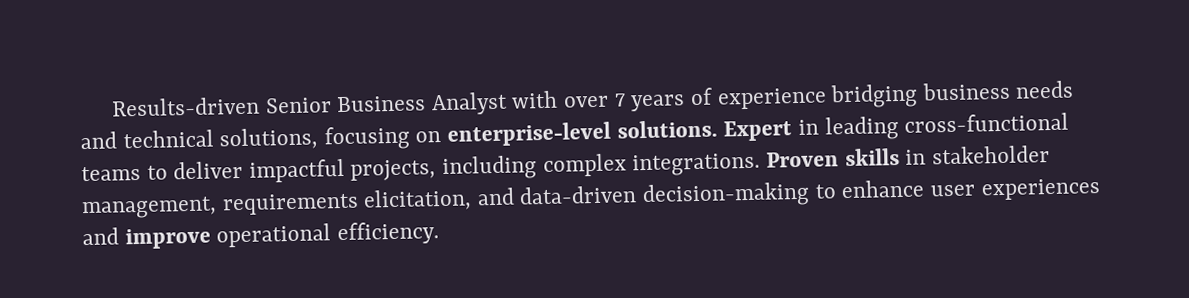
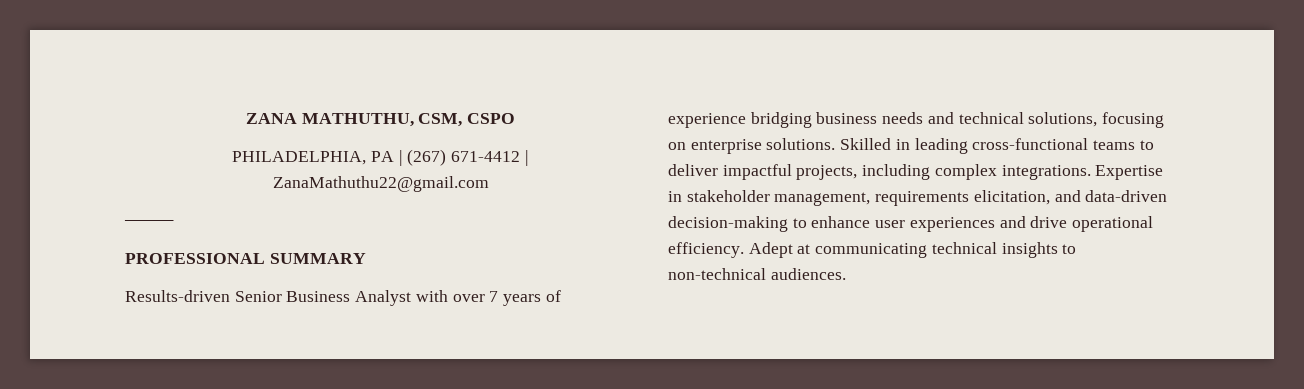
(111, 106) none -> [245,113,516,127] [232,149,529,166] [272,176,489,192] [124,220,174,226] [125,253,366,264] ZANA MATHUTHU, CSM, CSPO // PHILADELPHIA, PA | (267) 671-4412 | ZanaMathuthu22@gmail.com // ──── // PROFESSIONAL SUMMARY //
[447,119,793,147] enterprise-level solutions. Expert -> [690,138,892,154] enterprise solutions. Skilled
[765,147,900,168] Proven skills -> [1095,165,1164,180] Expertise
[124,227,211,250] improve -> [1030,216,1068,228] drive
(439, 233) none -> [748,242,1077,258] [668,268,846,280] Adept at communicating technical insights to non-technical audiences.

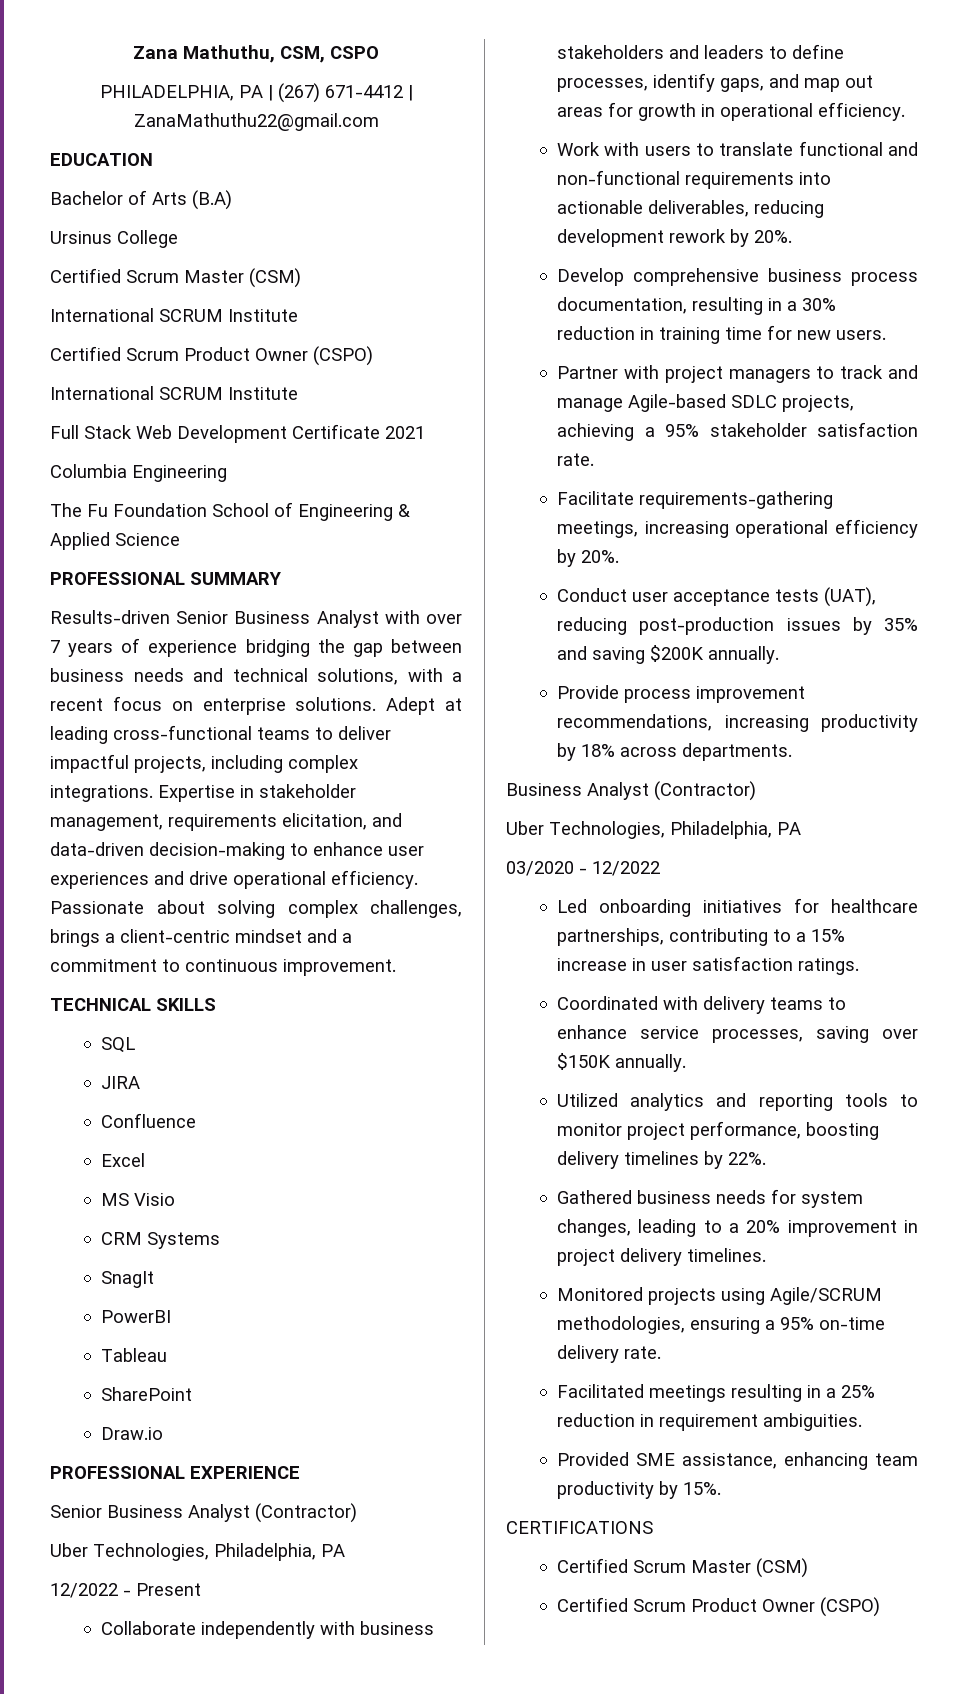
[245,113,414,127] ZANA MATHUTHU, -> [133,45,275,63] Zana Mathuthu,
[124,220,174,226] ──── -> [50,153,153,166] [50,190,232,210] [50,230,178,248] [50,268,301,288] [50,308,298,322] [50,346,373,366] [50,386,298,400] [50,424,425,443] [50,464,227,482] [50,502,410,521] [50,532,180,550] EDUCATION // Bachelor of Arts (B.A) // Ursinus College // Certified Scrum Master (CSM) // International SCRUM Institute // Certified Scrum Product Owner (CSPO) // International SCRUM Institute // Full Stack Web Development Certificate 2021 // Columbia Engineering // The Fu Foundation School of Engineering & Applied Science
(812, 120) none -> [317,639,463,657] the gap between
[1102,112,1165,128] focusing -> [407,668,462,682] [50,696,162,711] with a recent focus
[840,138,910,150] Skilled in -> [386,697,462,715] Adept at
[748,242,1077,258] [668,268,846,280] Adept at communicating technical insights to non-technical audiences. -> [50,900,462,918] [50,929,352,947] [50,959,396,976] [50,998,216,1011] [101,1037,136,1053] [101,1076,141,1089] [101,1113,197,1128] [101,1153,146,1167] [101,1193,176,1206] [101,1232,221,1249] [101,1271,155,1288] [101,1310,172,1323] [101,1348,168,1362] [101,1387,193,1401] [101,1427,164,1440] [50,1466,300,1479] [50,1503,357,1523] [50,1543,345,1561] [50,1583,201,1598] [101,1621,435,1639] [557,44,845,59] [557,73,874,92] [557,102,906,121] [557,141,918,156] [557,170,832,189] [557,200,825,218] [557,229,793,247] [557,268,918,286] [557,297,837,315] [557,325,887,344] [557,365,918,383] [557,394,855,412] [557,422,918,441] [557,453,595,466] [557,491,834,509] [557,519,918,538] [557,549,620,567] [557,587,877,607] [557,617,918,635] [557,645,780,664] [557,685,806,703] [557,714,918,732] [557,743,793,761] [506,781,756,801] [506,821,801,839] [506,861,660,876] [557,898,918,917] [557,928,846,946] [557,956,860,975] [557,996,847,1014] [557,1025,918,1043] [557,1053,687,1072] [557,1093,918,1111] [557,1121,880,1140] [557,1151,767,1169] [557,1189,864,1208] [557,1219,918,1237] [557,1248,767,1266] [557,1287,883,1305] [557,1316,886,1334] [557,1345,662,1363] [557,1384,876,1402] [557,1413,863,1431] [557,1452,918,1470] [557,1481,722,1499] [506,1521,653,1534] [557,1558,809,1578] [557,1597,881,1617] Passionate about solving complex challenges, brings a client-centric mindset and a commitment to continuous improvement. // TECHNICAL SKILLS // SQL // JIRA // Confluence // Excel // MS Visio // CRM Systems // SnagIt // PowerBI // Tableau // SharePoint // Draw.io // PROFESSIONAL EXPERIENCE // Senior Business Analyst (Contractor) // Uber Technologies, Philadelphia, PA // 12/2022 - Present // Collaborate independently with business stakeholders and leaders to define processes, identify gaps, and map out areas for growth in operational efficiency. // Work with users to translate functional and non-functional requirements into actionable deliverables, reducing development rework by 20%. // Develop comprehensive business process documentation, resulting in a 30% reduction in training time for new users. // Partner with project managers to track and manage Agile-based SDLC projects, achieving a 95% stakeholder satisfaction rate. // Facilitate requirements-gathering meetings, increasing operational efficiency by 20%. // Conduct user acceptance tests (UAT), reducing post-production issues by 35% and saving $200K annually. // Provide process improvement recommendations, increasing productivity by 18% across departments. // Business Analyst (Contractor) // Uber Technologies, Philadelphia, PA // 03/2020 - 12/2022 // Led onboarding initiatives for healthcare partnerships, contributing to a 15% increase in user satisfaction ratings. // Coordinated with delivery teams to enhance service processes, saving over $150K annually. // Utilized analytics and reporting tools to monitor project performance, boosting delivery timelines by 22%. // Gathered business needs for system changes, leading to a 20% improvement in project delivery timelines. // Monitored projects using Agile/SCRUM methodologies, ensuring a 95% on-time delivery rate. // Facilitated meetings resulting in a 25% reduction in requirement ambiguities. // Provided SME assistance, enhancing team productivity by 15%. // CERTIFICATIONS // Certified Scrum Master (CSM) // Certified Scrum Product Owner (CSPO)

